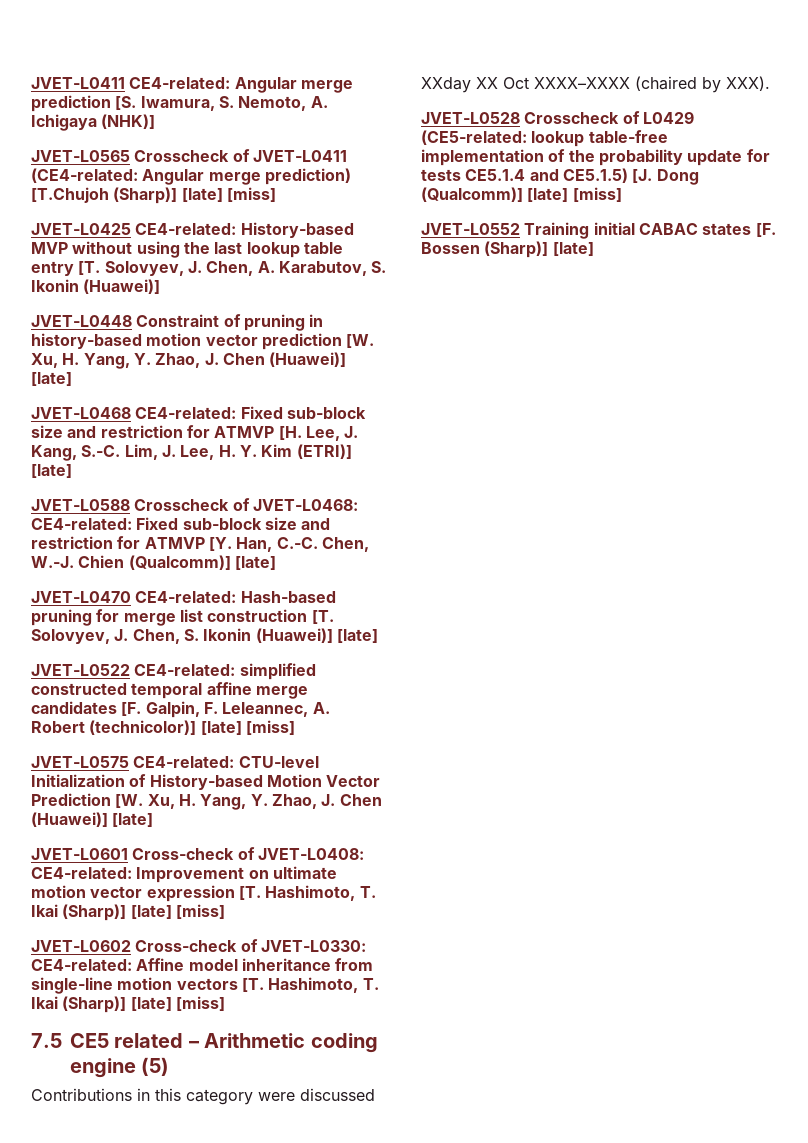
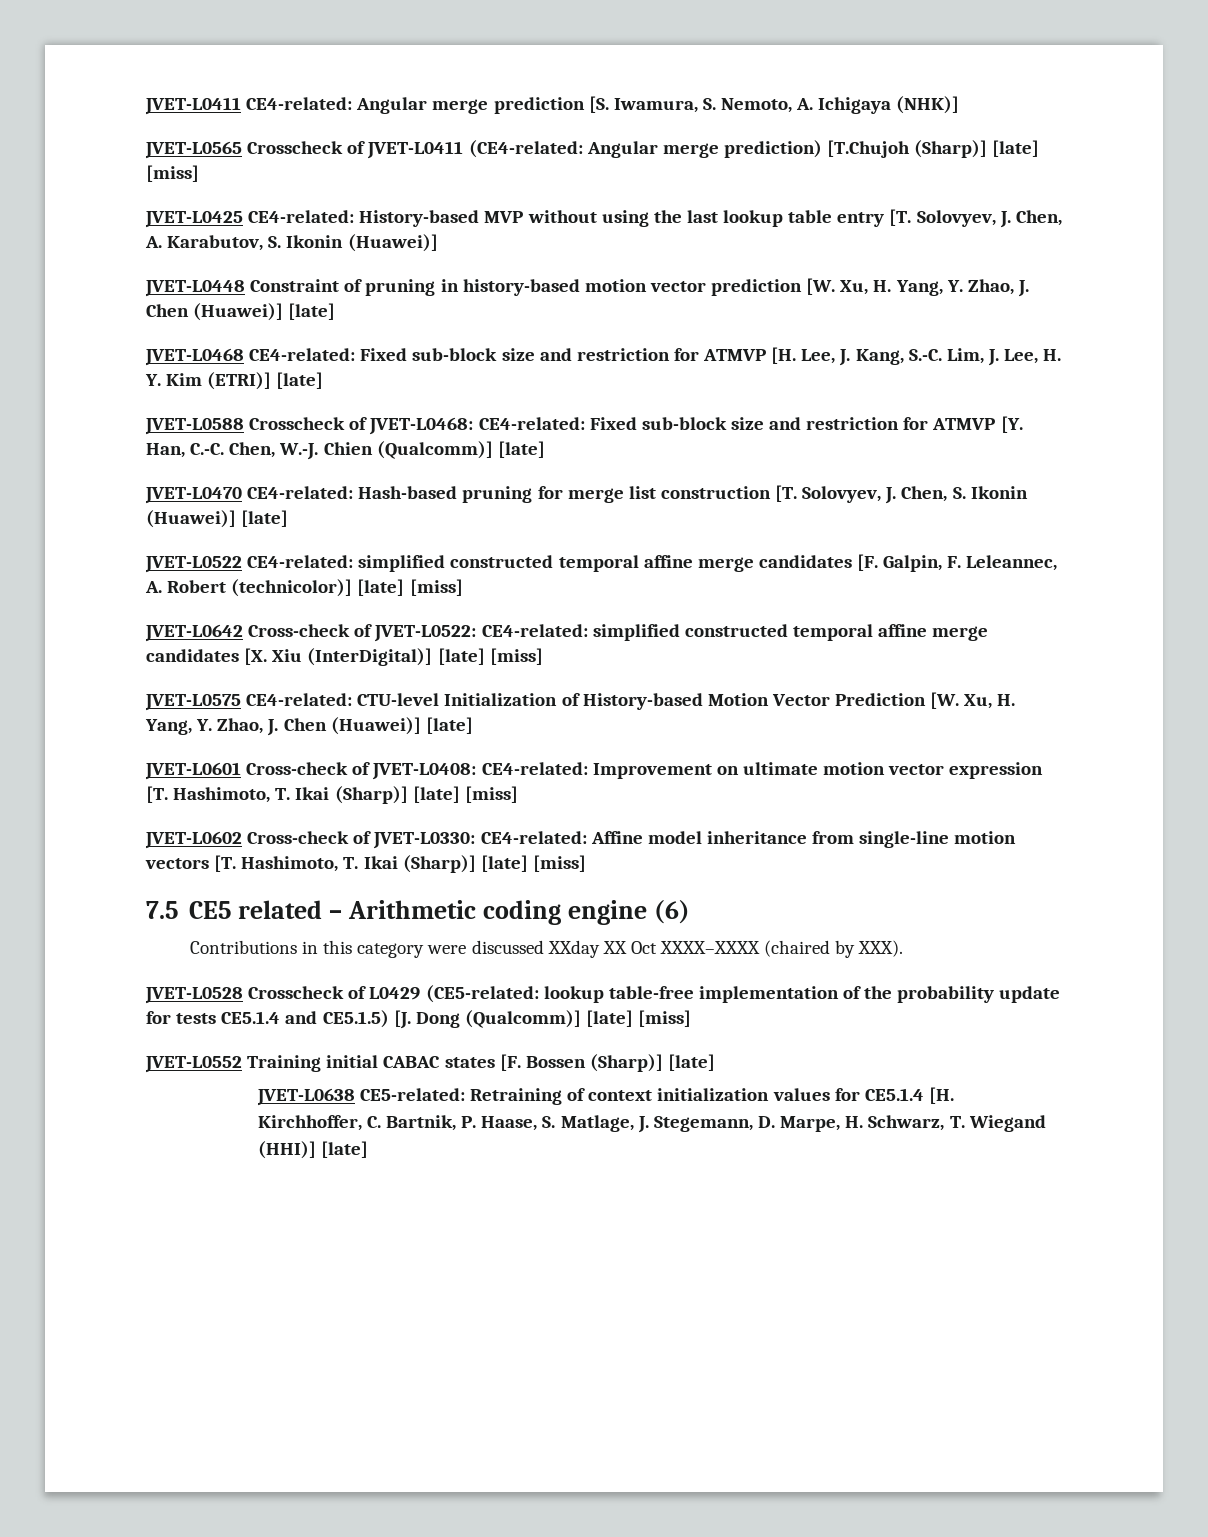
(295, 727) none -> [145,624,989,642] [146,648,543,666] // JVET-L0642 Cross-check of JVET-L0522: CE4-related: simplified constructed temporal affine merge candidates [X. Xiu (InterDigital)] [late] [miss]
[141,1057,170,1076] (5) -> [653,900,690,924] (6)
(594, 249) none -> [256,1087,954,1106] [257,1115,1046,1133] [257,1141,368,1159] // JVET-L0638 CE5-related: Retraining of context initialization values for CE5.1.4 [H. Kirchhoffer, C. Bartnik, P. Haase, S. Matlage, J. Stegemann, D. Marpe, H. Schwarz, T. Wiegand (HHI)] [late]

